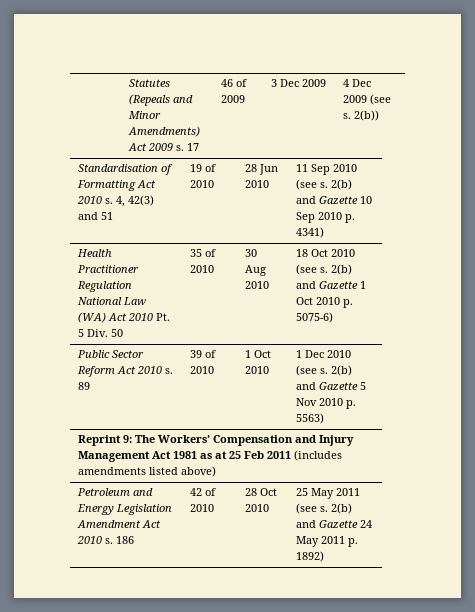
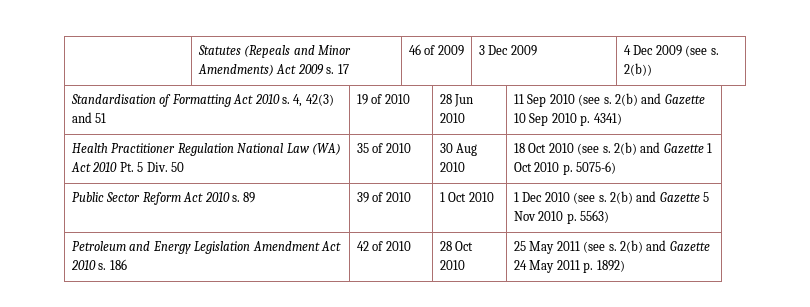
[78,435,355,446] [78,450,343,462] [78,466,217,477] // Reprint 9: The Workers’ Compensation and Injury Management Act 1981 as at 25 Feb 2011 (includes amendments listed above) -> (610, 216) none

